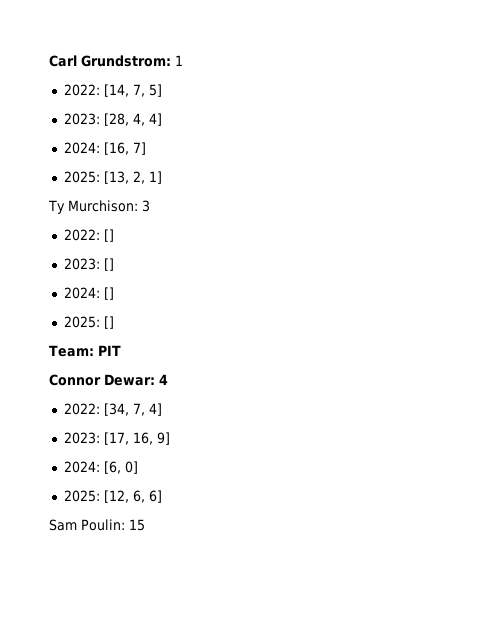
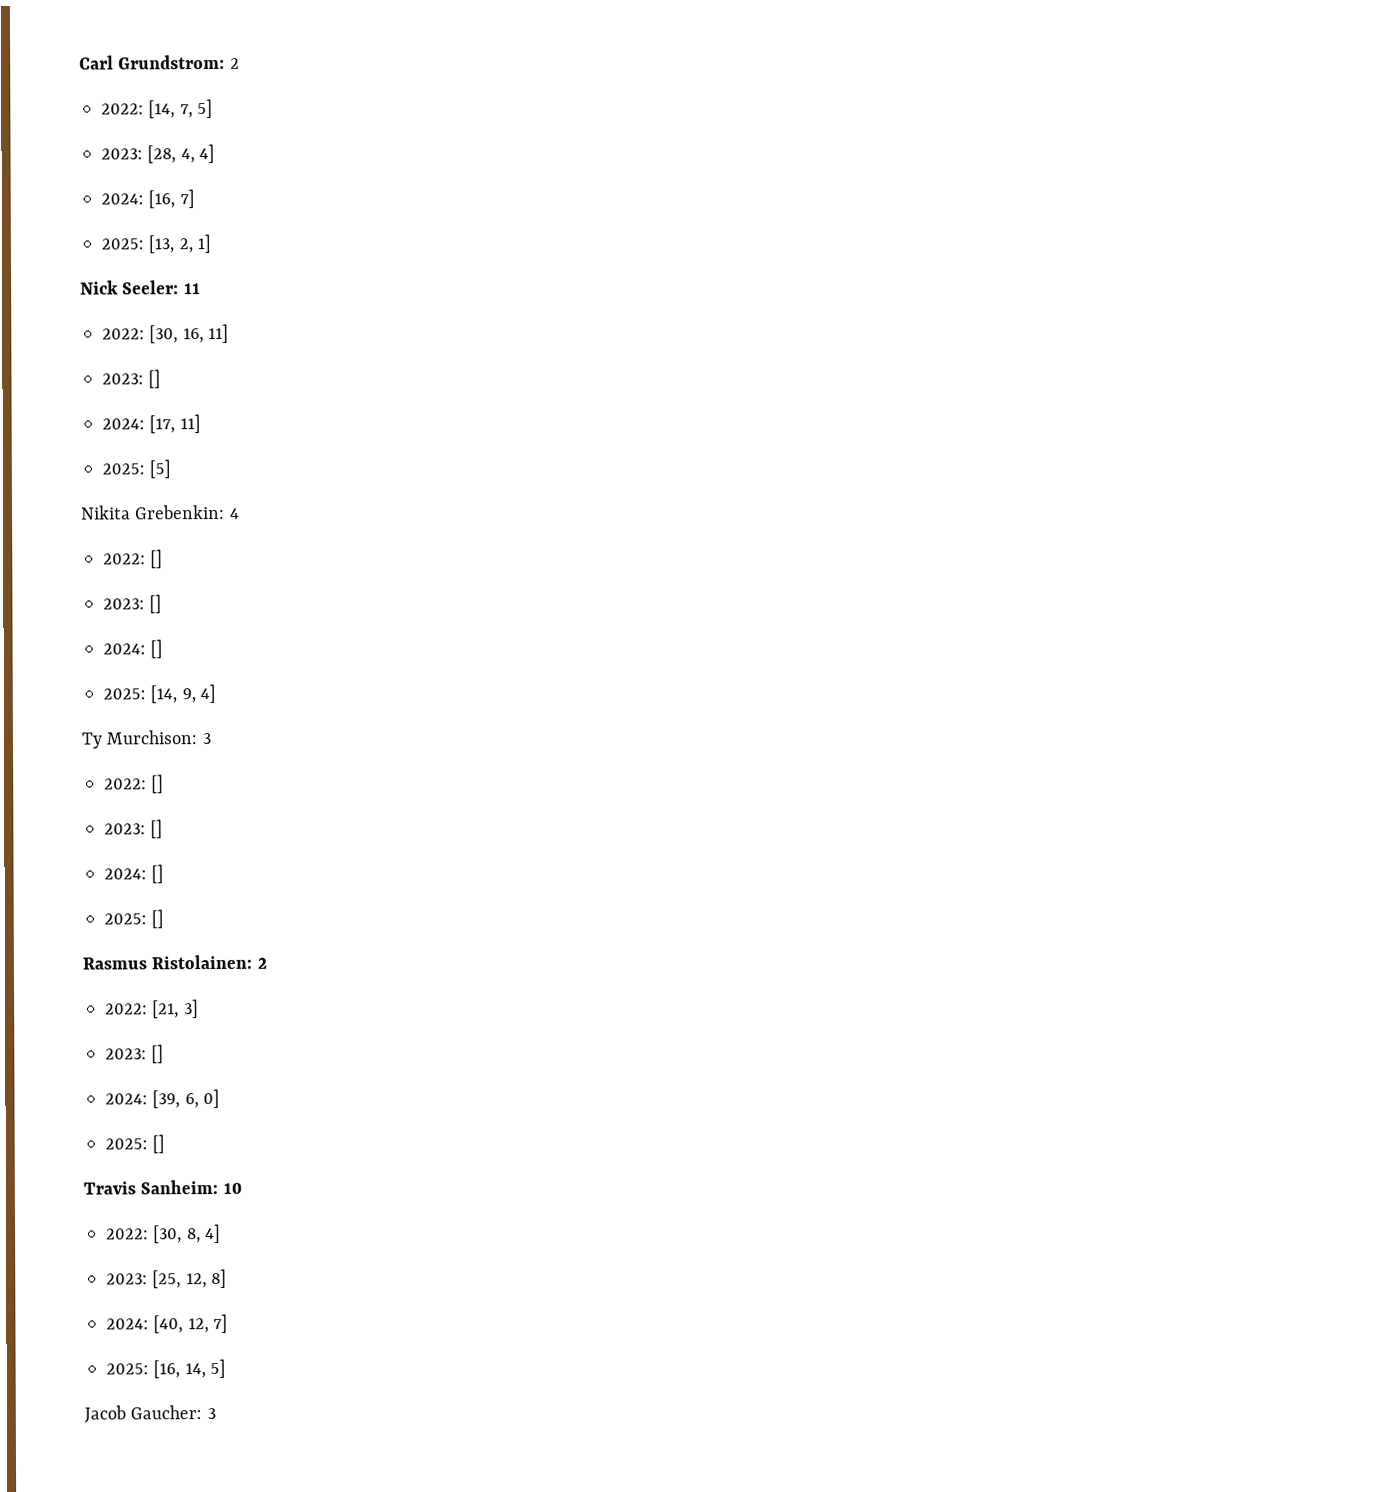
[175,55,183,66] 1 -> [229,57,240,69] 2
(162, 177) none -> [80,280,201,295] [102,323,230,344] [102,369,162,389] [102,414,201,434] [102,459,172,479] [80,504,240,520] [103,549,164,569] [103,594,163,614] [103,639,164,659] [103,683,217,704] // Nick Seeler: 11 // 2022: [30, 16, 11] // 2023: [] // 2024: [17, 11] // 2025: [5] // Nikita Grebenkin: 4 // 2022: [] // 2023: [] // 2024: [] // 2025: [14, 9, 4]
[49,345,121,357] [49,374,168,386] [63,403,162,416] [63,432,170,445] [63,461,138,474] [63,490,162,503] [49,519,145,531] Team: PIT // Connor Dewar: 4 // 2022: [34, 7, 4] // 2023: [17, 16, 9] // 2024: [6, 0] // 2025: [12, 6, 6] // Sam Poulin: 15 -> [82,954,267,970] [105,999,199,1019] [105,1044,165,1064] [105,1088,221,1109] [105,1134,166,1154] [83,1179,242,1195] [106,1223,222,1244] [106,1268,228,1289] [106,1313,229,1334] [106,1358,227,1379] [84,1405,216,1423] Rasmus Ristolainen: 2 // 2022: [21, 3] // 2023: [] // 2024: [39, 6, 0] // 2025: [] // Travis Sanheim: 10 // 2022: [30, 8, 4] // 2023: [25, 12, 8] // 2024: [40, 12, 7] // 2025: [16, 14, 5] // Jacob Gaucher: 3

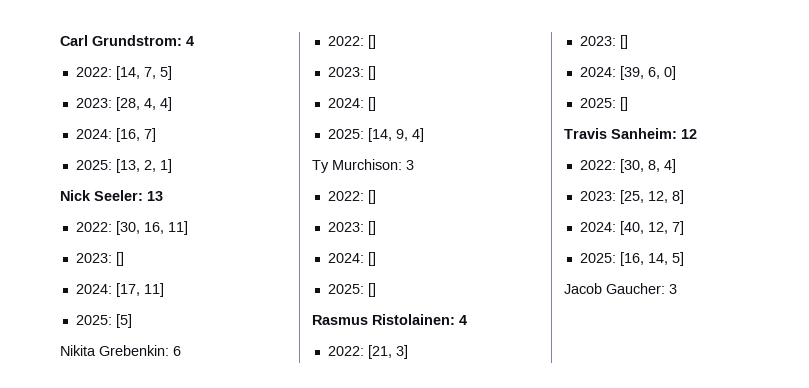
[229,57,240,69] 2 -> [186,36,194,46] 4
[183,283,201,295] 11 -> [147,191,163,201] 13
[228,507,240,519] 4 -> [173,346,181,356] 6
[256,957,267,969] 2 -> [459,315,467,325] 4
[222,1182,242,1194] 10 -> [681,129,697,139] 12

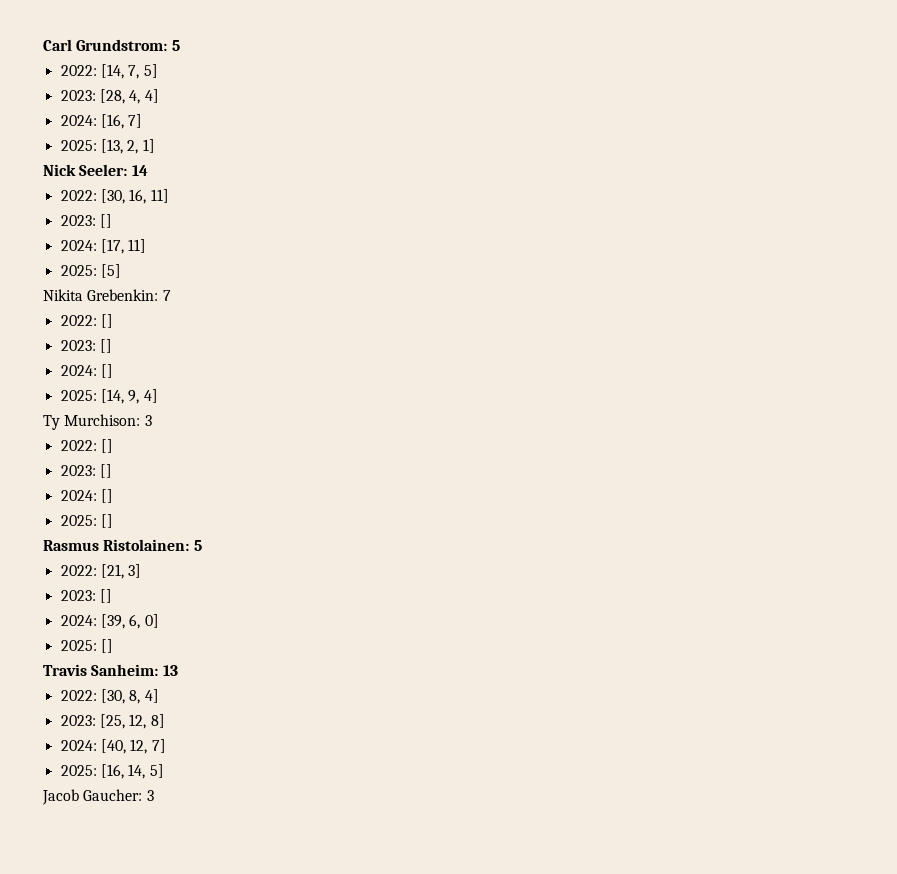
[186,36,194,46] 4 -> [171,40,180,51] 5
[147,191,163,201] 13 -> [131,165,148,176] 14
[173,346,181,356] 6 -> [162,290,171,301] 7
[459,315,467,325] 4 -> [193,540,202,551] 5
[681,129,697,139] 12 -> [162,665,178,676] 13

